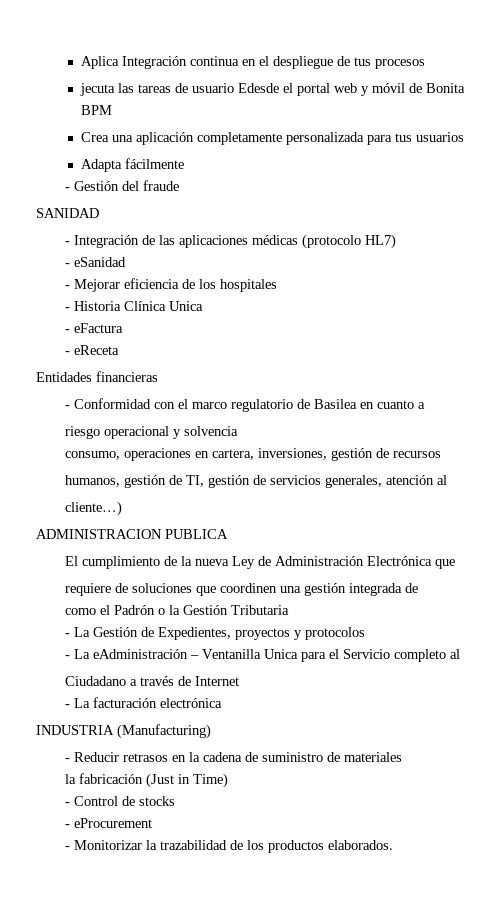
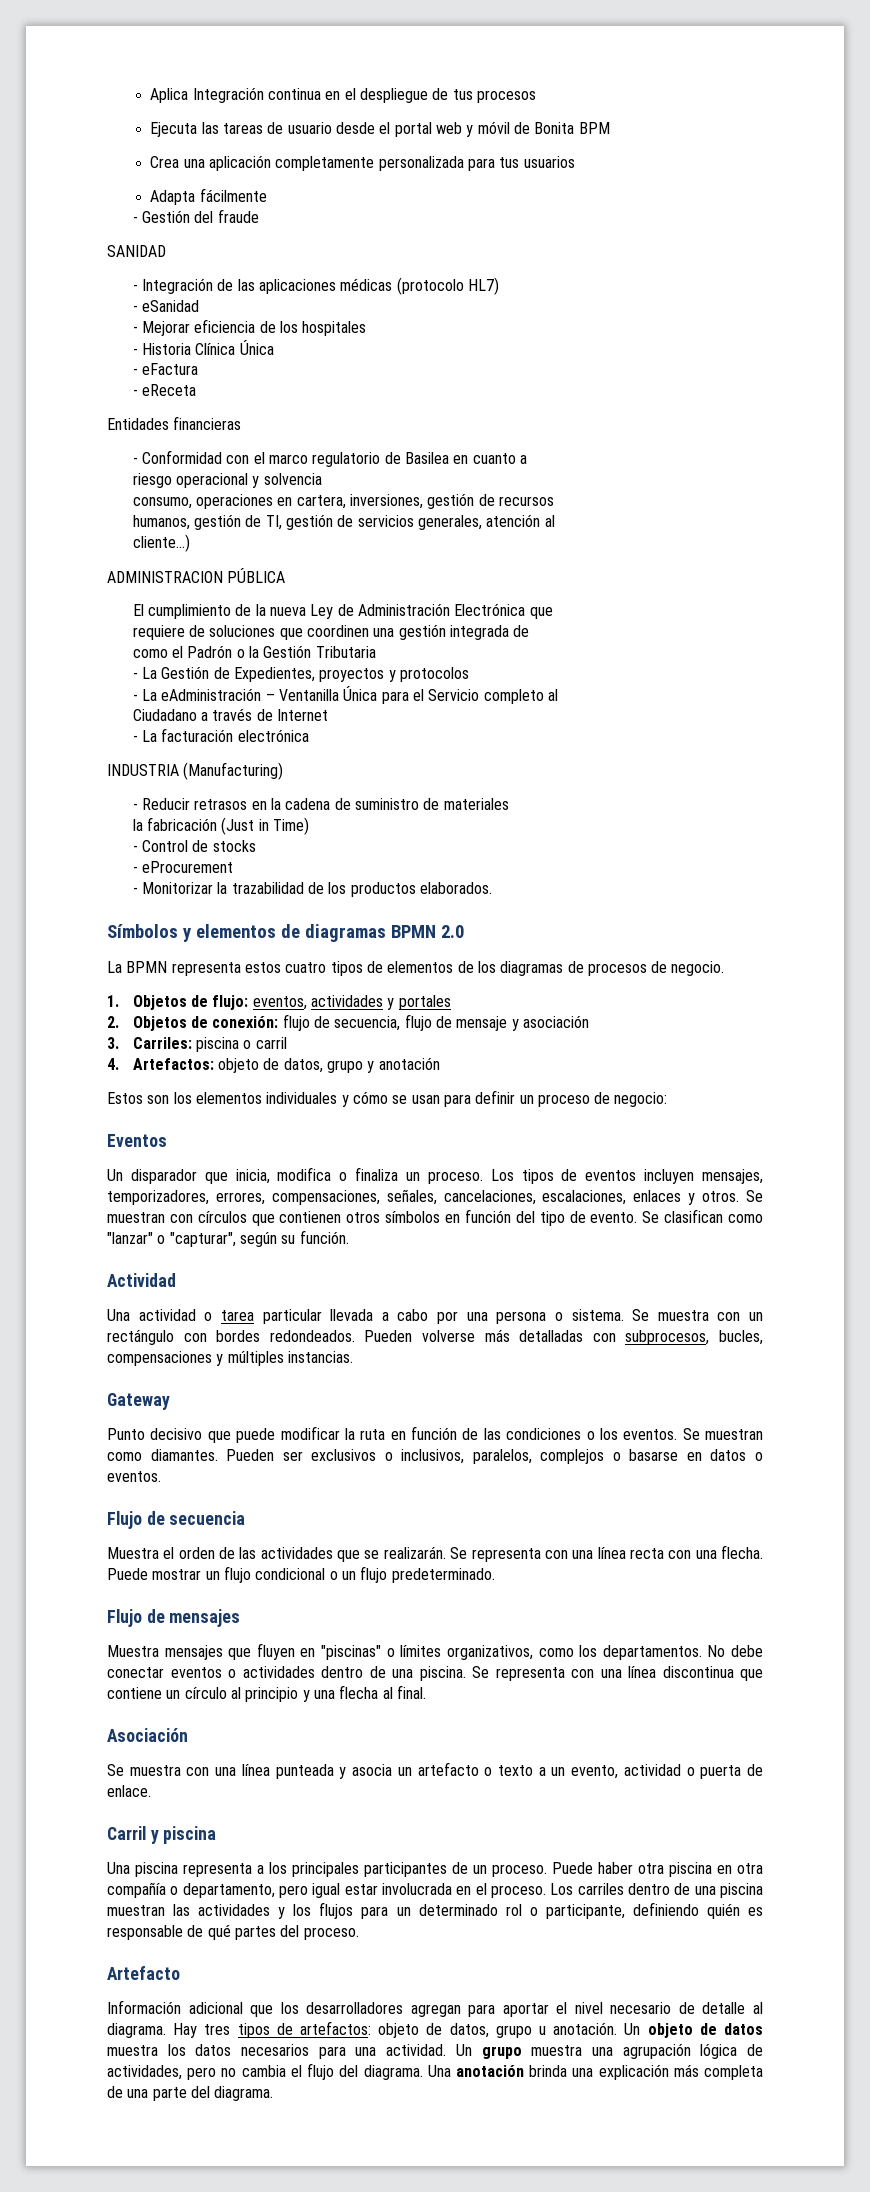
[79,83,115,96] jecuta -> [150,122,198,137] Ejecuta
[237,83,279,93] Edesde -> [336,122,376,134] desde
[168,301,203,311] Unica -> [239,340,274,355] Única
[165,529,228,539] PUBLICA -> [227,568,286,583] PÚBLICA
[263,649,298,659] Unica -> [343,686,378,701] Única
(393, 845) none -> [107,924,464,942] [107,961,725,976] [107,995,451,1010] [107,1014,590,1031] [107,1037,287,1052] [107,1057,440,1073] [107,1090,668,1107] [107,1134,167,1147] [107,1167,763,1184] [107,1189,764,1205] [107,1209,764,1226] [107,1230,349,1247] [107,1273,176,1287] [107,1309,763,1324] [107,1329,764,1345] [107,1351,353,1366] [107,1393,170,1410] [107,1426,763,1443] [107,1449,764,1464] [107,1471,161,1482] [107,1511,246,1529] [107,1545,764,1562] [107,1566,495,1583] [107,1609,241,1627] [107,1643,764,1660] [107,1666,763,1681] [107,1685,426,1702] [107,1728,188,1742] [107,1762,763,1779] [107,1785,151,1797] [107,1826,217,1844] [107,1862,763,1877] [107,1882,764,1898] [107,1902,763,1919] [107,1924,359,1940] [107,1966,180,1980] [107,2000,764,2017] [107,2021,764,2038] [107,2043,764,2059] [107,2063,763,2080] [107,2086,274,2101] // Símbolos y elementos de diagramas BPMN 2.0 // La BPMN representa estos cuatro tipos de elementos de los diagramas de procesos de negocio. // 1. Objetos de flujo: eventos, actividades y portales // 2. Objetos de conexión: flujo de secuencia, flujo de mensaje y asociación // 3. Carriles: piscina o carril // 4. Artefactos: objeto de datos, grupo y anotación // Estos son los elementos individuales y cómo se usan para definir un proceso de negocio: // Eventos // Un disparador que inicia, modifica o finaliza un proceso. Los tipos de eventos incluyen mensajes, temporizadores, errores, compensaciones, señales, cancelaciones, escalaciones, enlaces y otros. Se muestran con círculos que contienen otros símbolos en función del tipo de evento. Se clasifican como "lanzar" o "capturar", según su función. // Actividad // Una actividad o tarea particular llevada a cabo por una persona o sistema. Se muestra con un rectángulo con bordes redondeados. Pueden volverse más detalladas con subprocesos, bucles, compensaciones y múltiples instancias. // Gateway // Punto decisivo que puede modificar la ruta en función de las condiciones o los eventos. Se muestran como diamantes. Pueden ser exclusivos o inclusivos, paralelos, complejos o basarse en datos o eventos. // Flujo de secuencia // Muestra el orden de las actividades que se realizarán. Se representa con una línea recta con una flecha. Puede mostrar un flujo condicional o un flujo predeterminado. // Flujo de mensajes // Muestra mensajes que fluyen en "piscinas" o límites organizativos, como los departamentos. No debe conectar eventos o actividades dentro de una piscina. Se representa con una línea discontinua que contiene un círculo al principio y una flecha al final. // Asociación // Se muestra con una línea punteada y asocia un artefacto o texto a un evento, actividad o puerta de enlace. // Carril y piscina // Una piscina representa a los principales participantes de un proceso. Puede haber otra piscina en otra compañía o departamento, pero igual estar involucrada en el proceso. Los carriles dentro de una piscina muestran las actividades y los flujos para un determinado rol o participante, definiendo quién es responsable de qué partes del proceso. // Artefacto // Información adicional que los desarrolladores agregan para aportar el nivel necesario de detalle al diagrama. Hay tres tipos de artefactos: objeto de datos, grupo u anotación. Un objeto de datos muestra los datos necesarios para una actividad. Un grupo muestra una agrupación lógica de actividades, pero no cambia el flujo del diagrama. Una anotación brinda una explicación más completa de una parte del diagrama.

